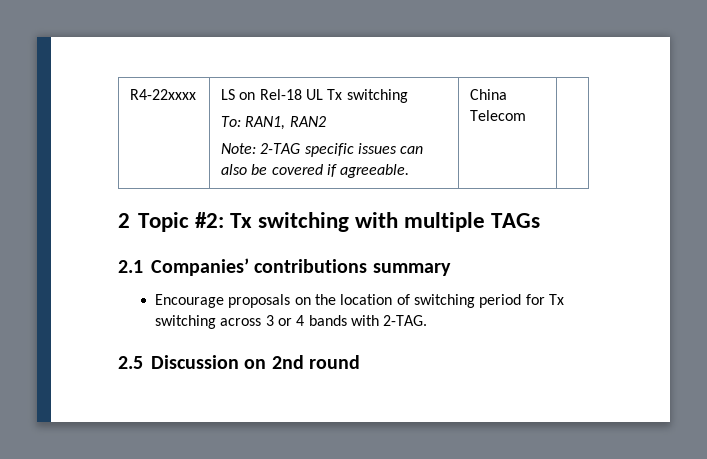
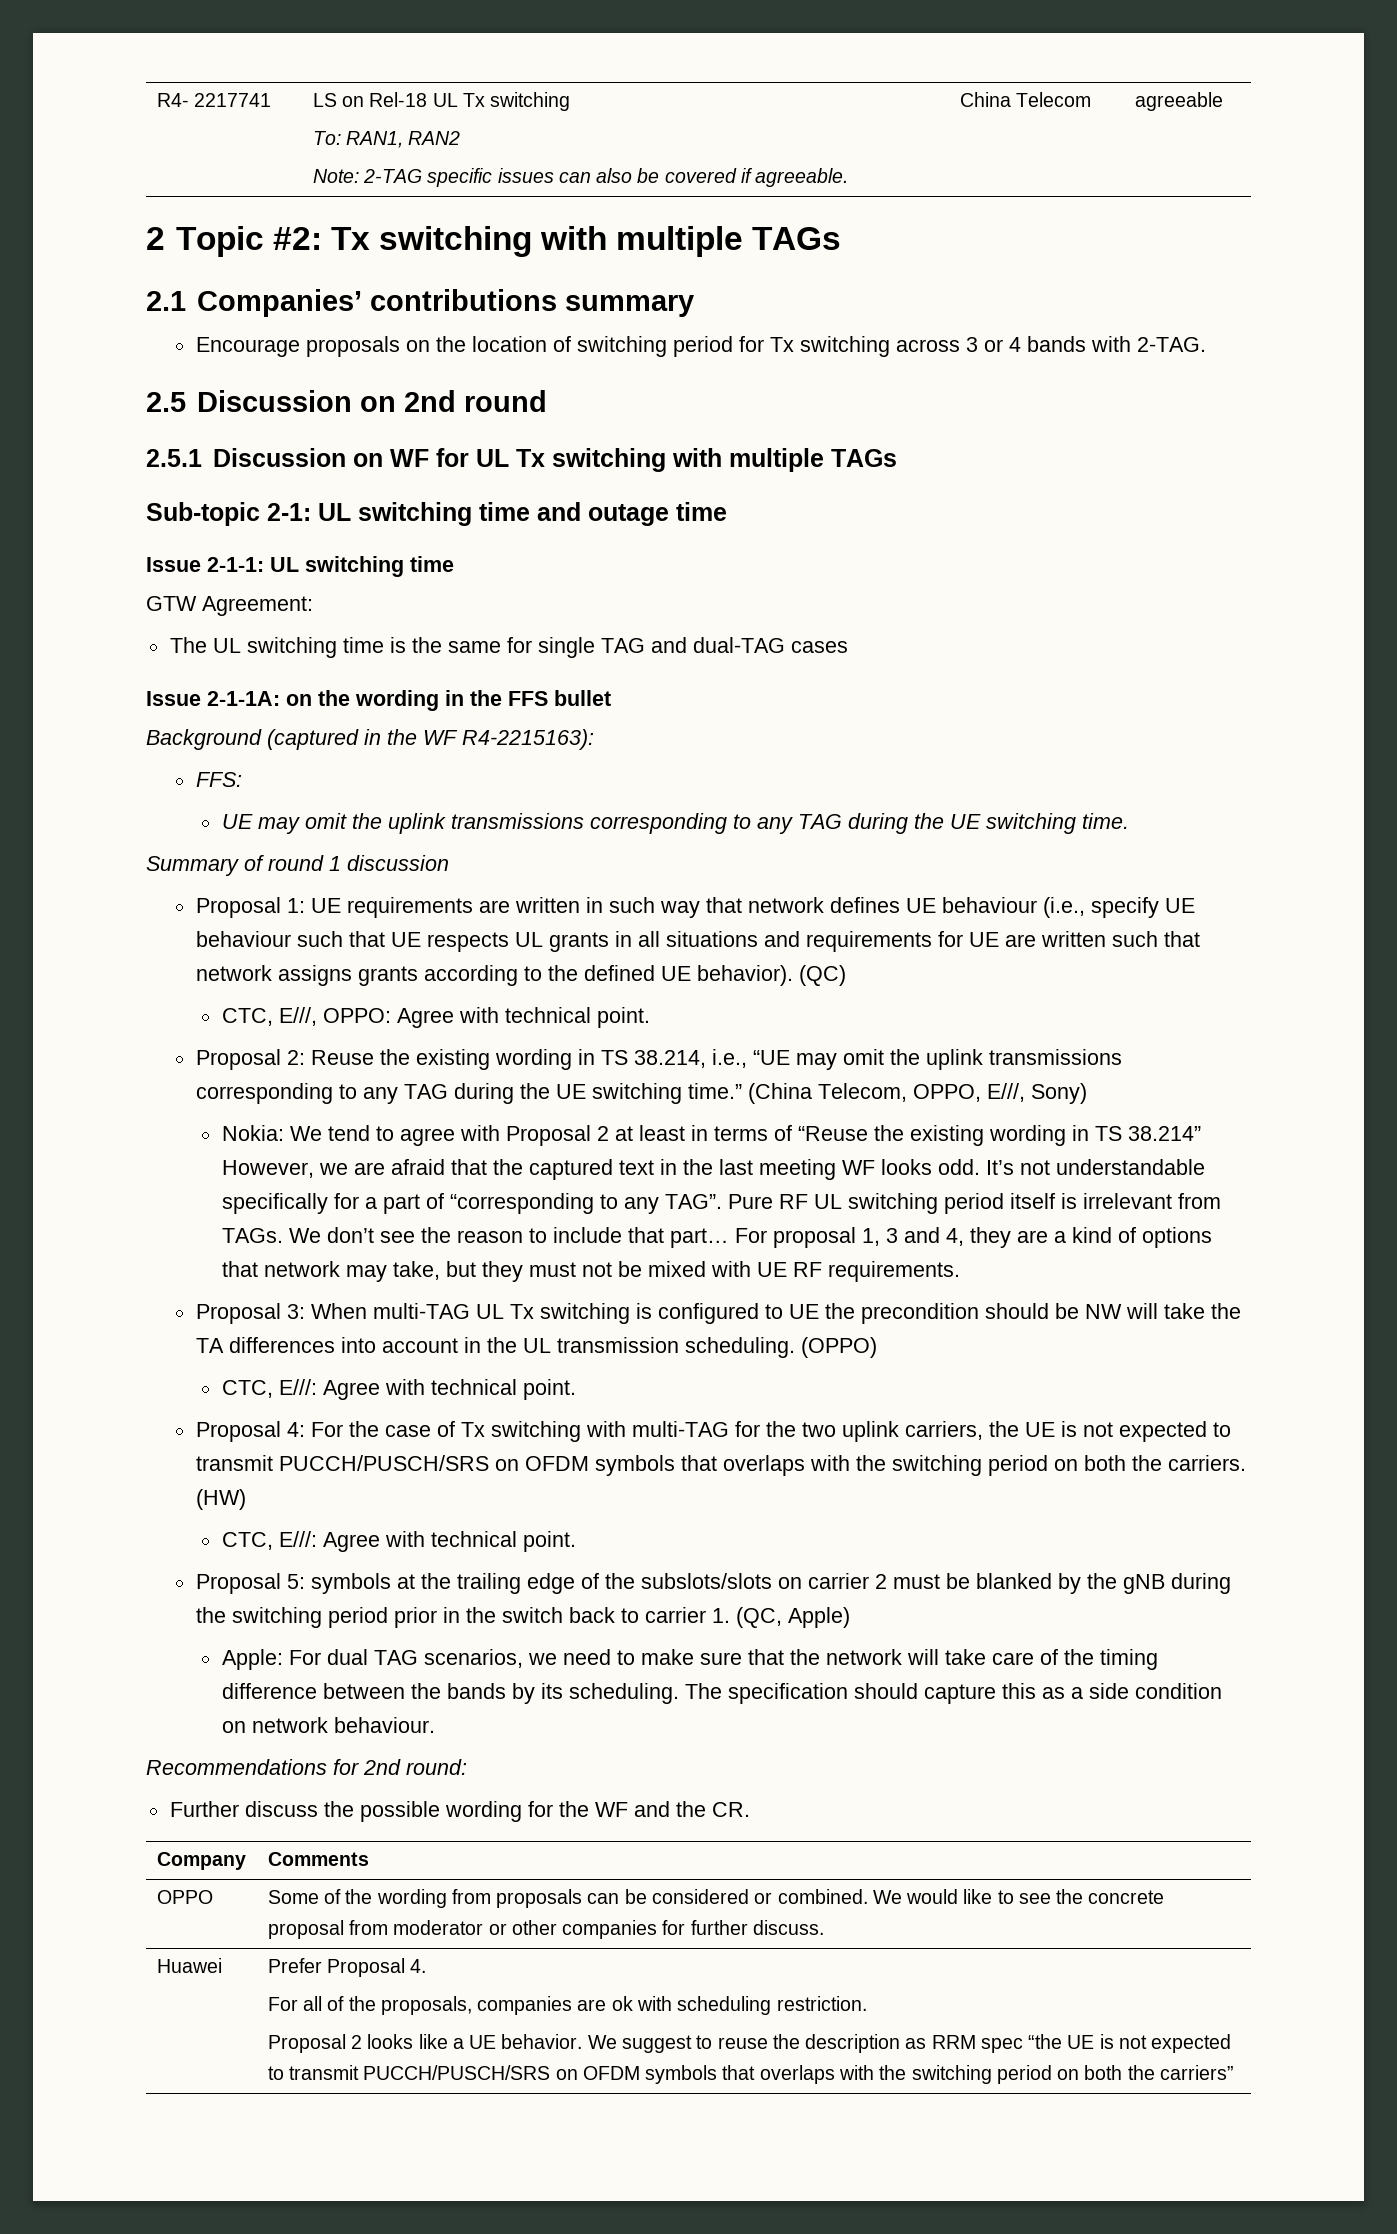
[130,89,197,100] R4-22xxxx -> [156,93,272,107] R4- 2217741
(527, 115) none -> [1134,92,1223,111] agreeable
(361, 362) none -> [146,448,897,472] [146,502,727,526] [146,556,454,577] [146,596,313,616] [169,637,848,658] [146,690,611,711] [146,729,594,750] [195,772,242,787] [221,813,1129,834] [146,855,449,876] [195,897,1195,918] [195,931,1200,952] [195,965,846,986] [221,1007,650,1028] [195,1049,1122,1070] [195,1083,1087,1104] [221,1125,1201,1146] [221,1159,1205,1180] [221,1193,1221,1214] [221,1227,1212,1248] [221,1261,960,1282] [195,1303,1241,1324] [195,1337,877,1358] [221,1379,576,1400] [195,1421,1231,1442] [195,1455,1246,1476] [195,1489,246,1510] [221,1531,576,1552] [195,1573,1231,1594] [195,1607,850,1628] [221,1649,1158,1670] [221,1683,1222,1704] [221,1717,435,1733] [146,1759,467,1775] [169,1801,750,1822] [156,1852,246,1870] [267,1852,369,1866] [156,1890,213,1904] [267,1889,1165,1908] [267,1920,825,1939] [156,1958,222,1973] [267,1958,427,1977] [267,1996,867,2015] [267,2034,1232,2053] [267,2065,1234,2084] // 2.5.1 Discussion on WF for UL Tx switching with multiple TAGs // Sub-topic 2-1: UL switching time and outage time // Issue 2-1-1: UL switching time // GTW Agreement: // The UL switching time is the same for single TAG and dual-TAG cases // Issue 2-1-1A: on the wording in the FFS bullet // Background (captured in the WF R4-2215163): // FFS: // UE may omit the uplink transmissions corresponding to any TAG during the UE switching time. // Summary of round 1 discussion // Proposal 1: UE requirements are written in such way that network defines UE behaviour (i.e., specify UE behaviour such that UE respects UL grants in all situations and requirements for UE are written such that network assigns grants according to the defined UE behavior). (QC) // CTC, E///, OPPO: Agree with technical point. // Proposal 2: Reuse the existing wording in TS 38.214, i.e., “UE may omit the uplink transmissions corresponding to any TAG during the UE switching time.” (China Telecom, OPPO, E///, Sony) // Nokia: We tend to agree with Proposal 2 at least in terms of “Reuse the existing wording in TS 38.214” However, we are afraid that the captured text in the last meeting WF looks odd. It’s not understandable specifically for a part of “corresponding to any TAG”. Pure RF UL switching period itself is irrelevant from TAGs. We don’t see the reason to include that part… For proposal 1, 3 and 4, they are a kind of options that network may take, but they must not be mixed with UE RF requirements. // Proposal 3: When multi-TAG UL Tx switching is configured to UE the precondition should be NW will take the TA differences into account in the UL transmission scheduling. (OPPO) // CTC, E///: Agree with technical point. // Proposal 4: For the case of Tx switching with multi-TAG for the two uplink carriers, the UE is not expected to transmit PUCCH/PUSCH/SRS on OFDM symbols that overlaps with the switching period on both the carriers. (HW) // CTC, E///: Agree with technical point. // Proposal 5: symbols at the trailing edge of the subslots/slots on carrier 2 must be blanked by the gNB during the switching period prior in the switch back to carrier 1. (QC, Apple) // Apple: For dual TAG scenarios, we need to make sure that the network will take care of the timing difference between the bands by its scheduling. The specification should capture this as a side condition on network behaviour. // Recommendations for 2nd round: // Further discuss the possible wording for the WF and the CR. // Company | Comments // OPPO | Some of the wording from proposals can be considered or combined. We would like to see the concrete proposal from moderator or other companies for further discuss. // Huawei | Prefer Proposal 4. // For all of the proposals, companies are ok with scheduling restriction. // Proposal 2 looks like a UE behavior. We suggest to reuse the description as RRM spec “the UE is not expected to transmit PUCCH/PUSCH/SRS on OFDM symbols that overlaps with the switching period on both the carriers”

